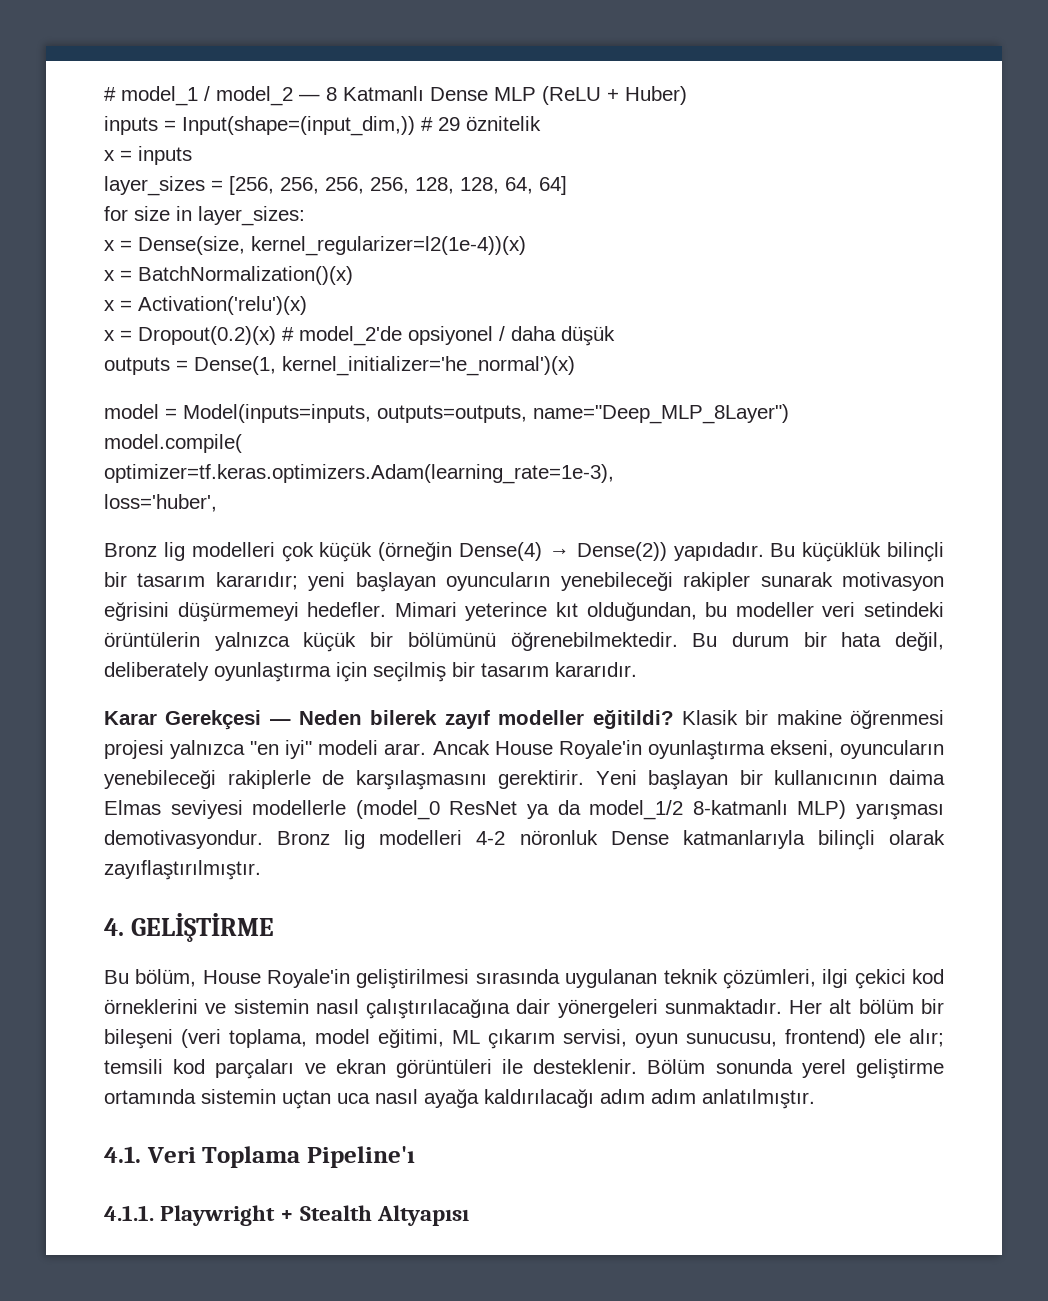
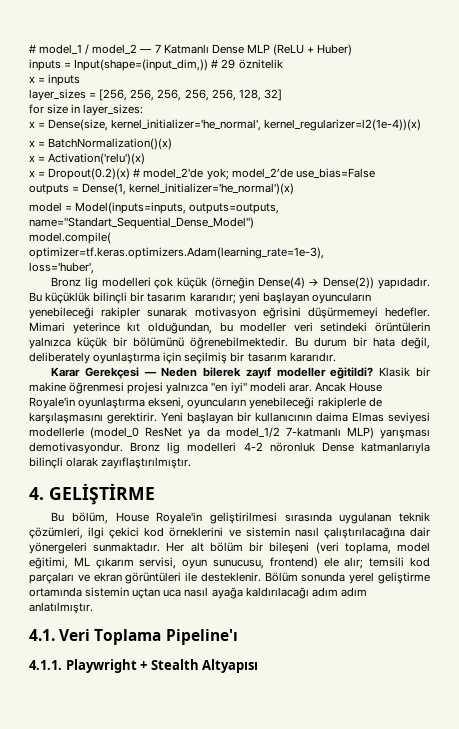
[326,87,337,101] 8 -> [154,44,161,53] 7
[415,176,567,195] 128, 128, 64, 64] -> [211,89,282,101] 256, 128, 32]
(245, 245) none -> [111,119,262,131] kernel_initializer='he_normal',
[408,326,615,346] opsiyonel / daha düşük -> [206,168,375,180] yok; model_2’de use_bias=False
[533,404,789,424] name="Deep_MLP_8Layer") -> [29,217,254,229] name="Standart_Sequential_Dense_Model")
[692,800,788,815] 8-katmanlı -> [285,427,341,437] 7-katmanlı

